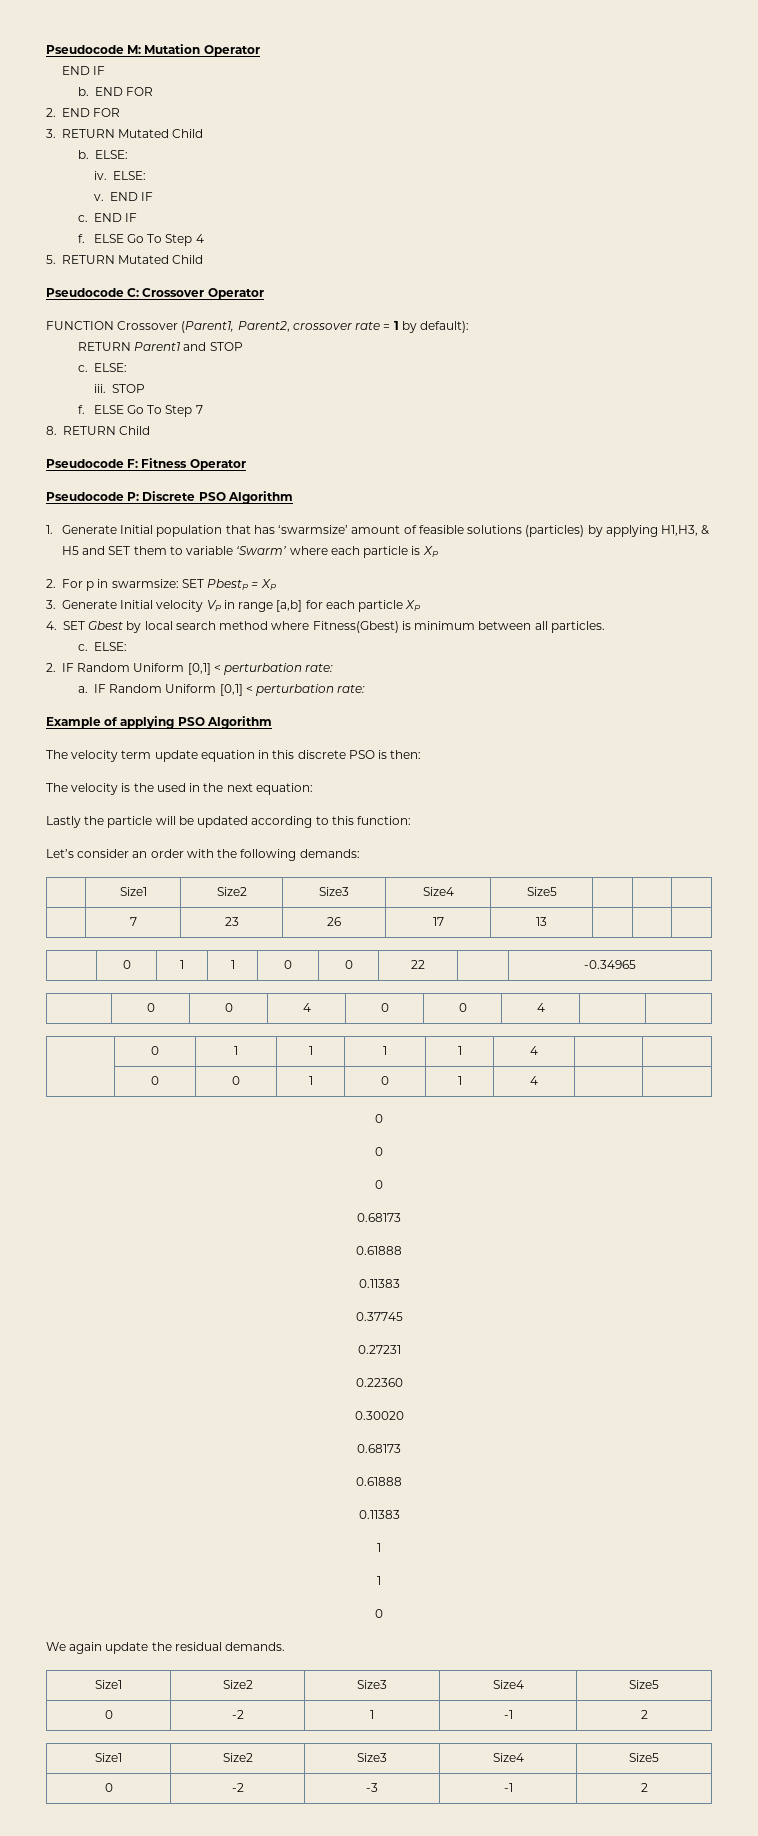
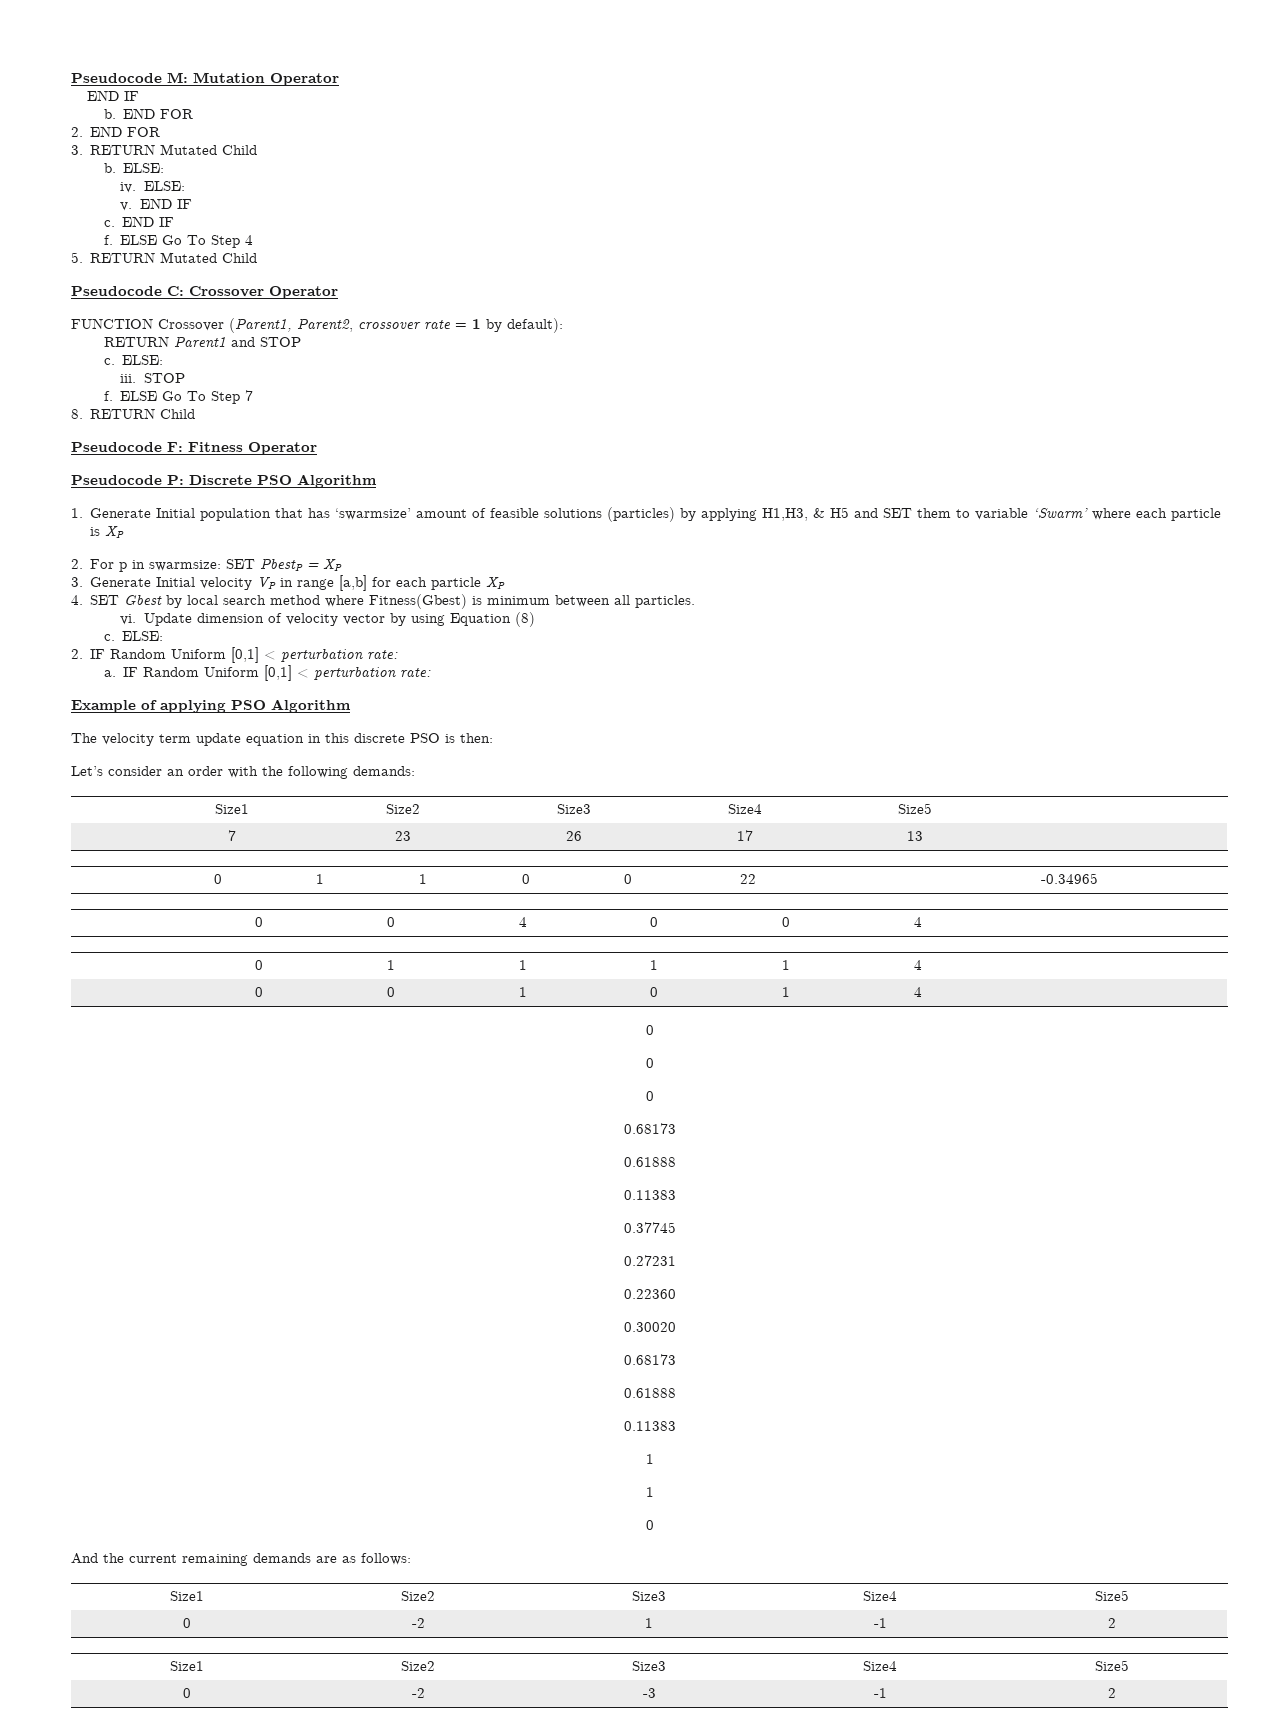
(605, 627) none -> [120,612,535,627] // vi. Update dimension of velocity vector by using Equation (8)
[46,783,313,795] [46,816,412,828] // The velocity is the used in the next equation: // Lastly the particle will be updated according to this function: -> (493, 738) none
[46,1642,286,1654] We again update the residual demands. -> [71,1553,411,1566] And the current remaining demands are as follows:

